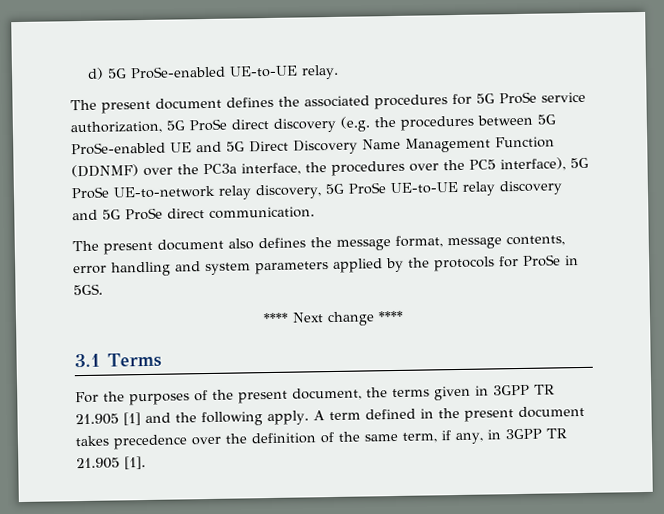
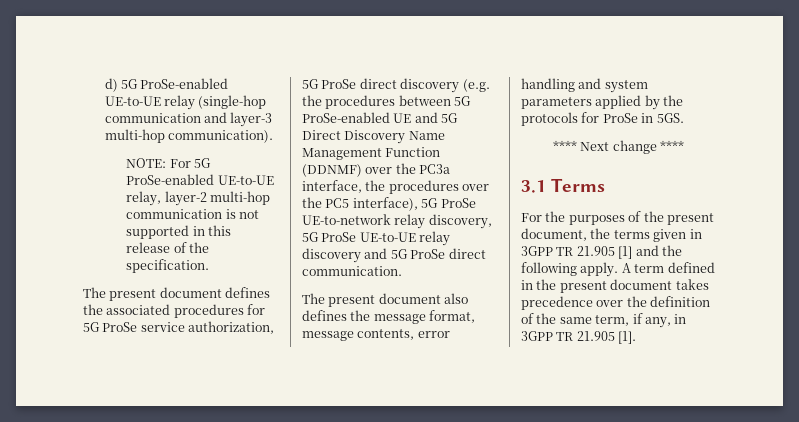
[300,64,339,80] relay. -> [164,95,267,110] [104,112,273,127] [104,129,274,143] [126,158,212,168] [126,174,274,185] [126,191,271,206] [126,209,260,219] [126,225,232,239] [126,242,210,253] [126,259,210,273] relay (single-hop communication and layer-3 multi-hop communication). // NOTE: For 5G ProSe-enabled UE-to-UE relay, layer-2 multi-hop communication is not supported in this release of the specification.

